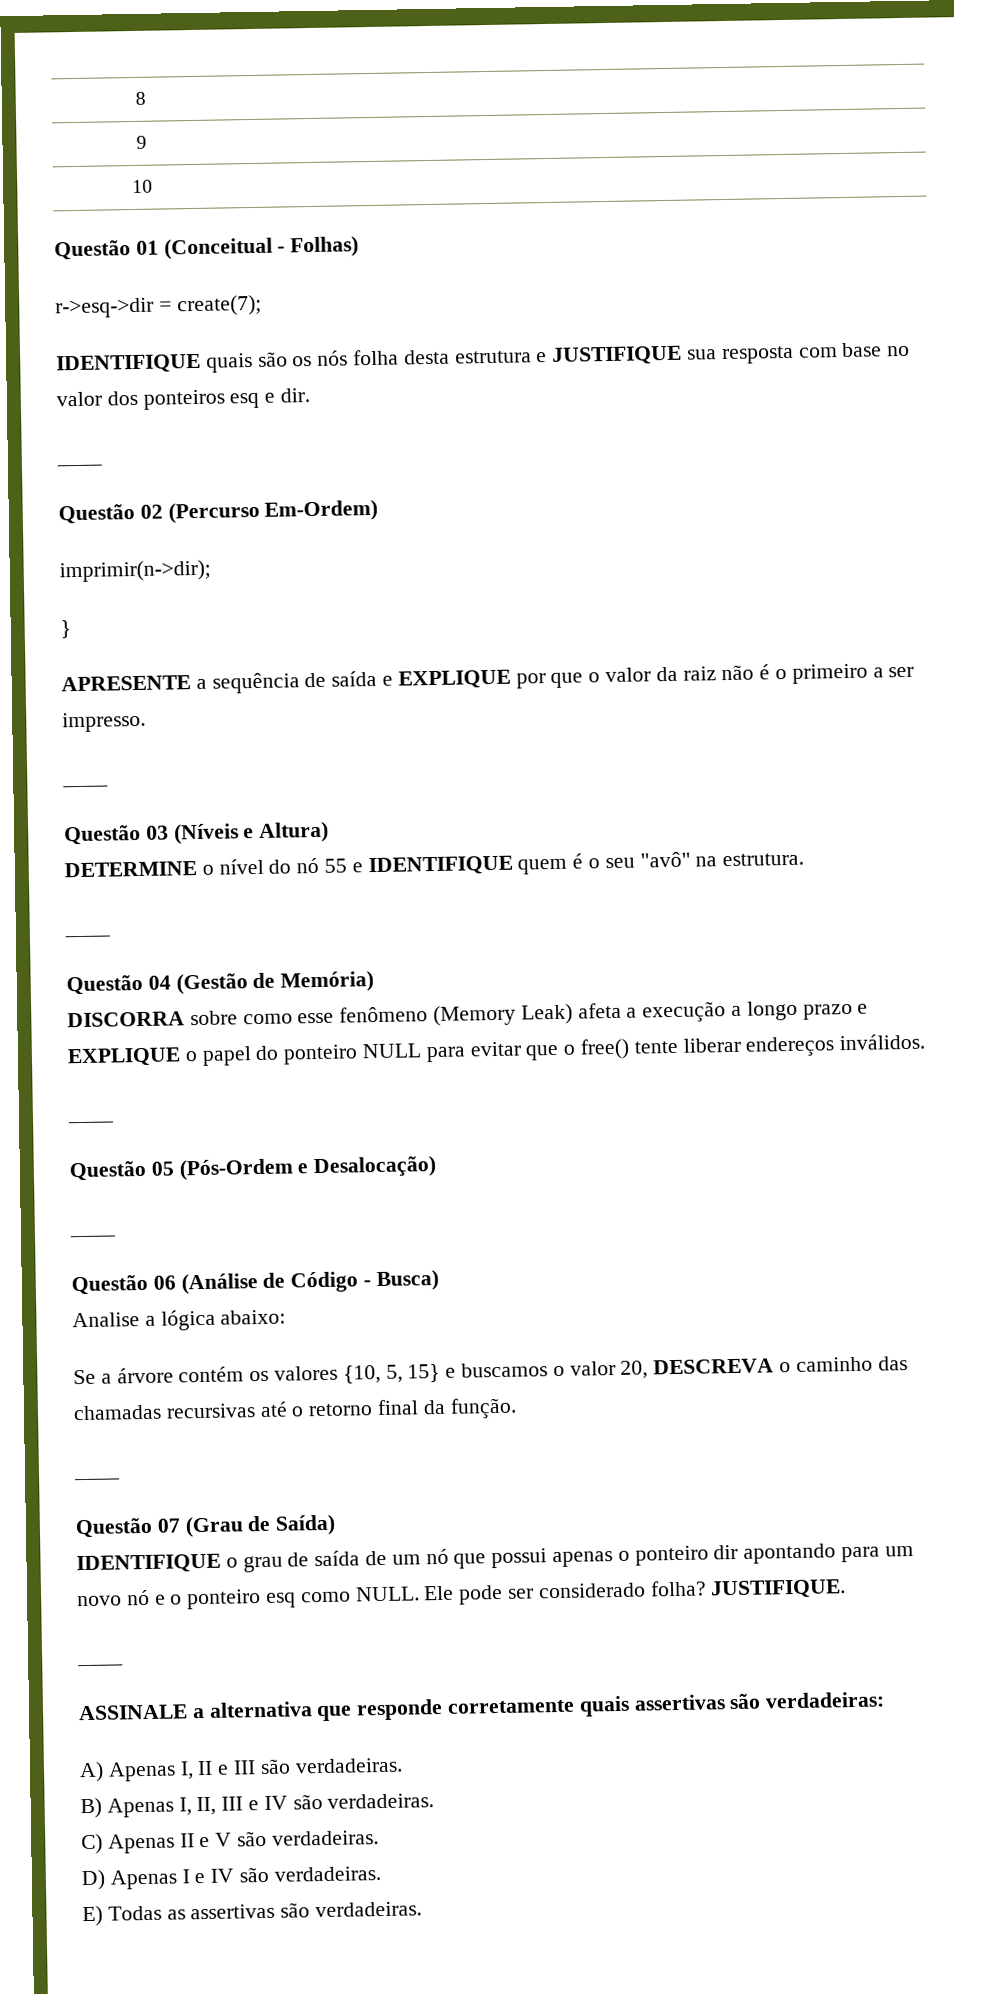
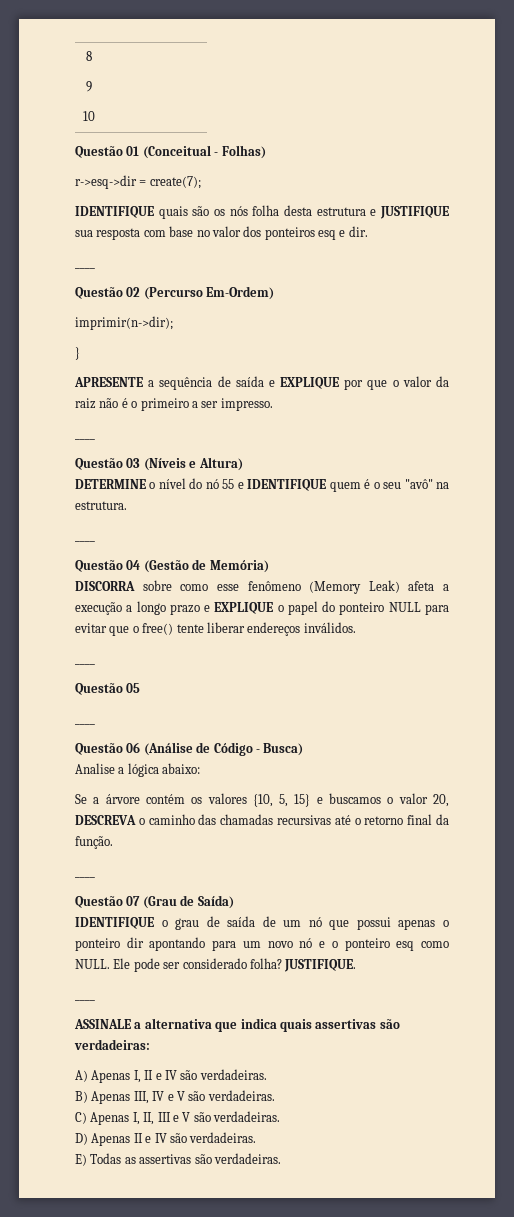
[178,1155,438,1181] (Pós-Ordem e Desalocação) -> (141, 688) none
[356,1698,576,1721] responde corretamente -> [240,1018,277,1029] indica
[233,1760,257,1775] III -> [164,1070,177,1080] IV
[178,1795,288,1816] I, II, III e IV -> [133,1091,185,1104] III, IV e V
[179,1833,195,1848] II -> [132,1112,171,1125] I, II, III
[181,1869,190,1884] I -> [133,1133,143,1143] II

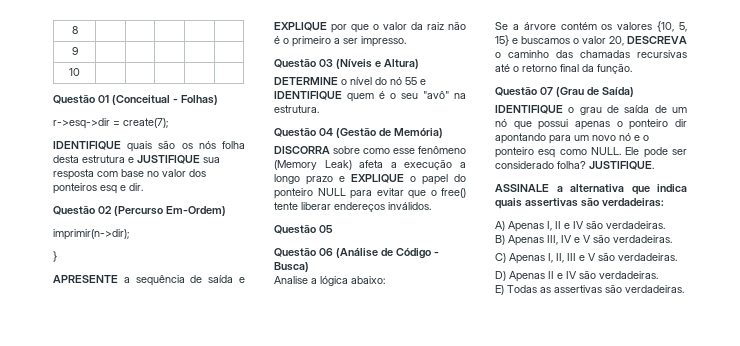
[75,267,95,269] // ____ -> (143, 187) none
[75,438,95,440] // ____ -> (406, 41) none
[75,540,95,542] // ____ -> (319, 109) none
[75,663,95,665] // ____ -> (431, 206) none
[75,723,95,725] // ____ -> (333, 229) none
[75,876,95,878] // ____ -> (632, 68) none
[75,999,95,1001] // ____ -> (654, 165) none

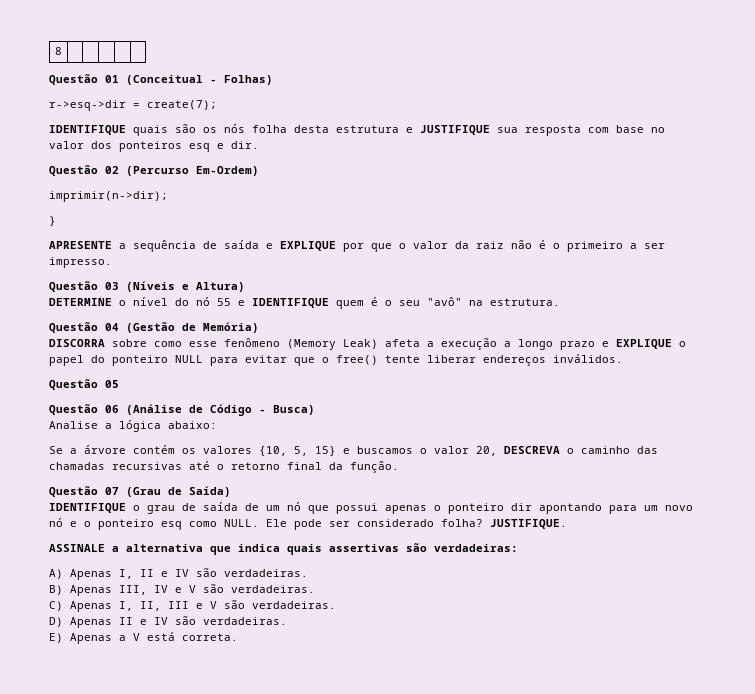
[71,47,78,55] [69,68,80,76] // 9 | | | | | // 10 | | | | | -> (62, 51) none
[507,284,684,293] Todas as assertivas são verdadeiras. -> [70,632,238,644] Apenas a V está correta.

